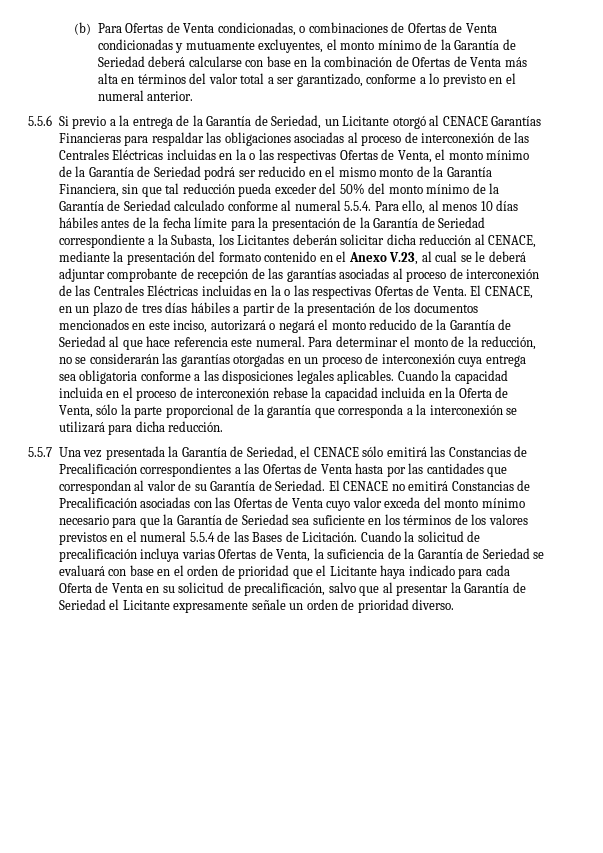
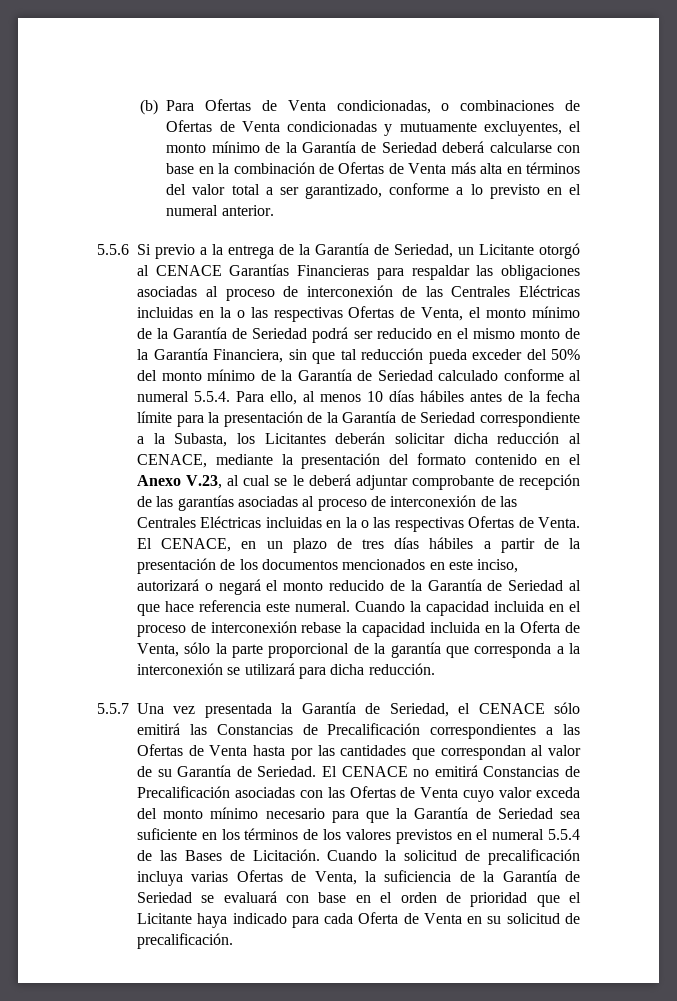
[308,336,537,350] [58,353,526,367] [58,370,395,384] Para determinar el monto de la reducción, no se considerarán las garantías otorgadas en un proceso de interconexión cuya entrega sea obligatoria conforme a las disposiciones legales aplicables. -> (350, 606) none
[244,582,526,596] [58,599,455,613] precalificación, salvo que al presentar la Garantía de Seriedad el Licitante expresamente señale un orden de prioridad diverso. -> [137,933,233,949] precalificación.

